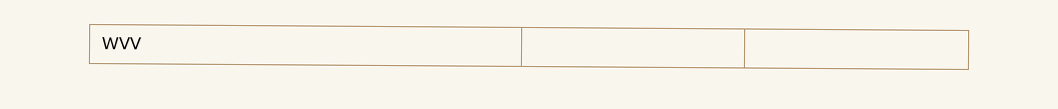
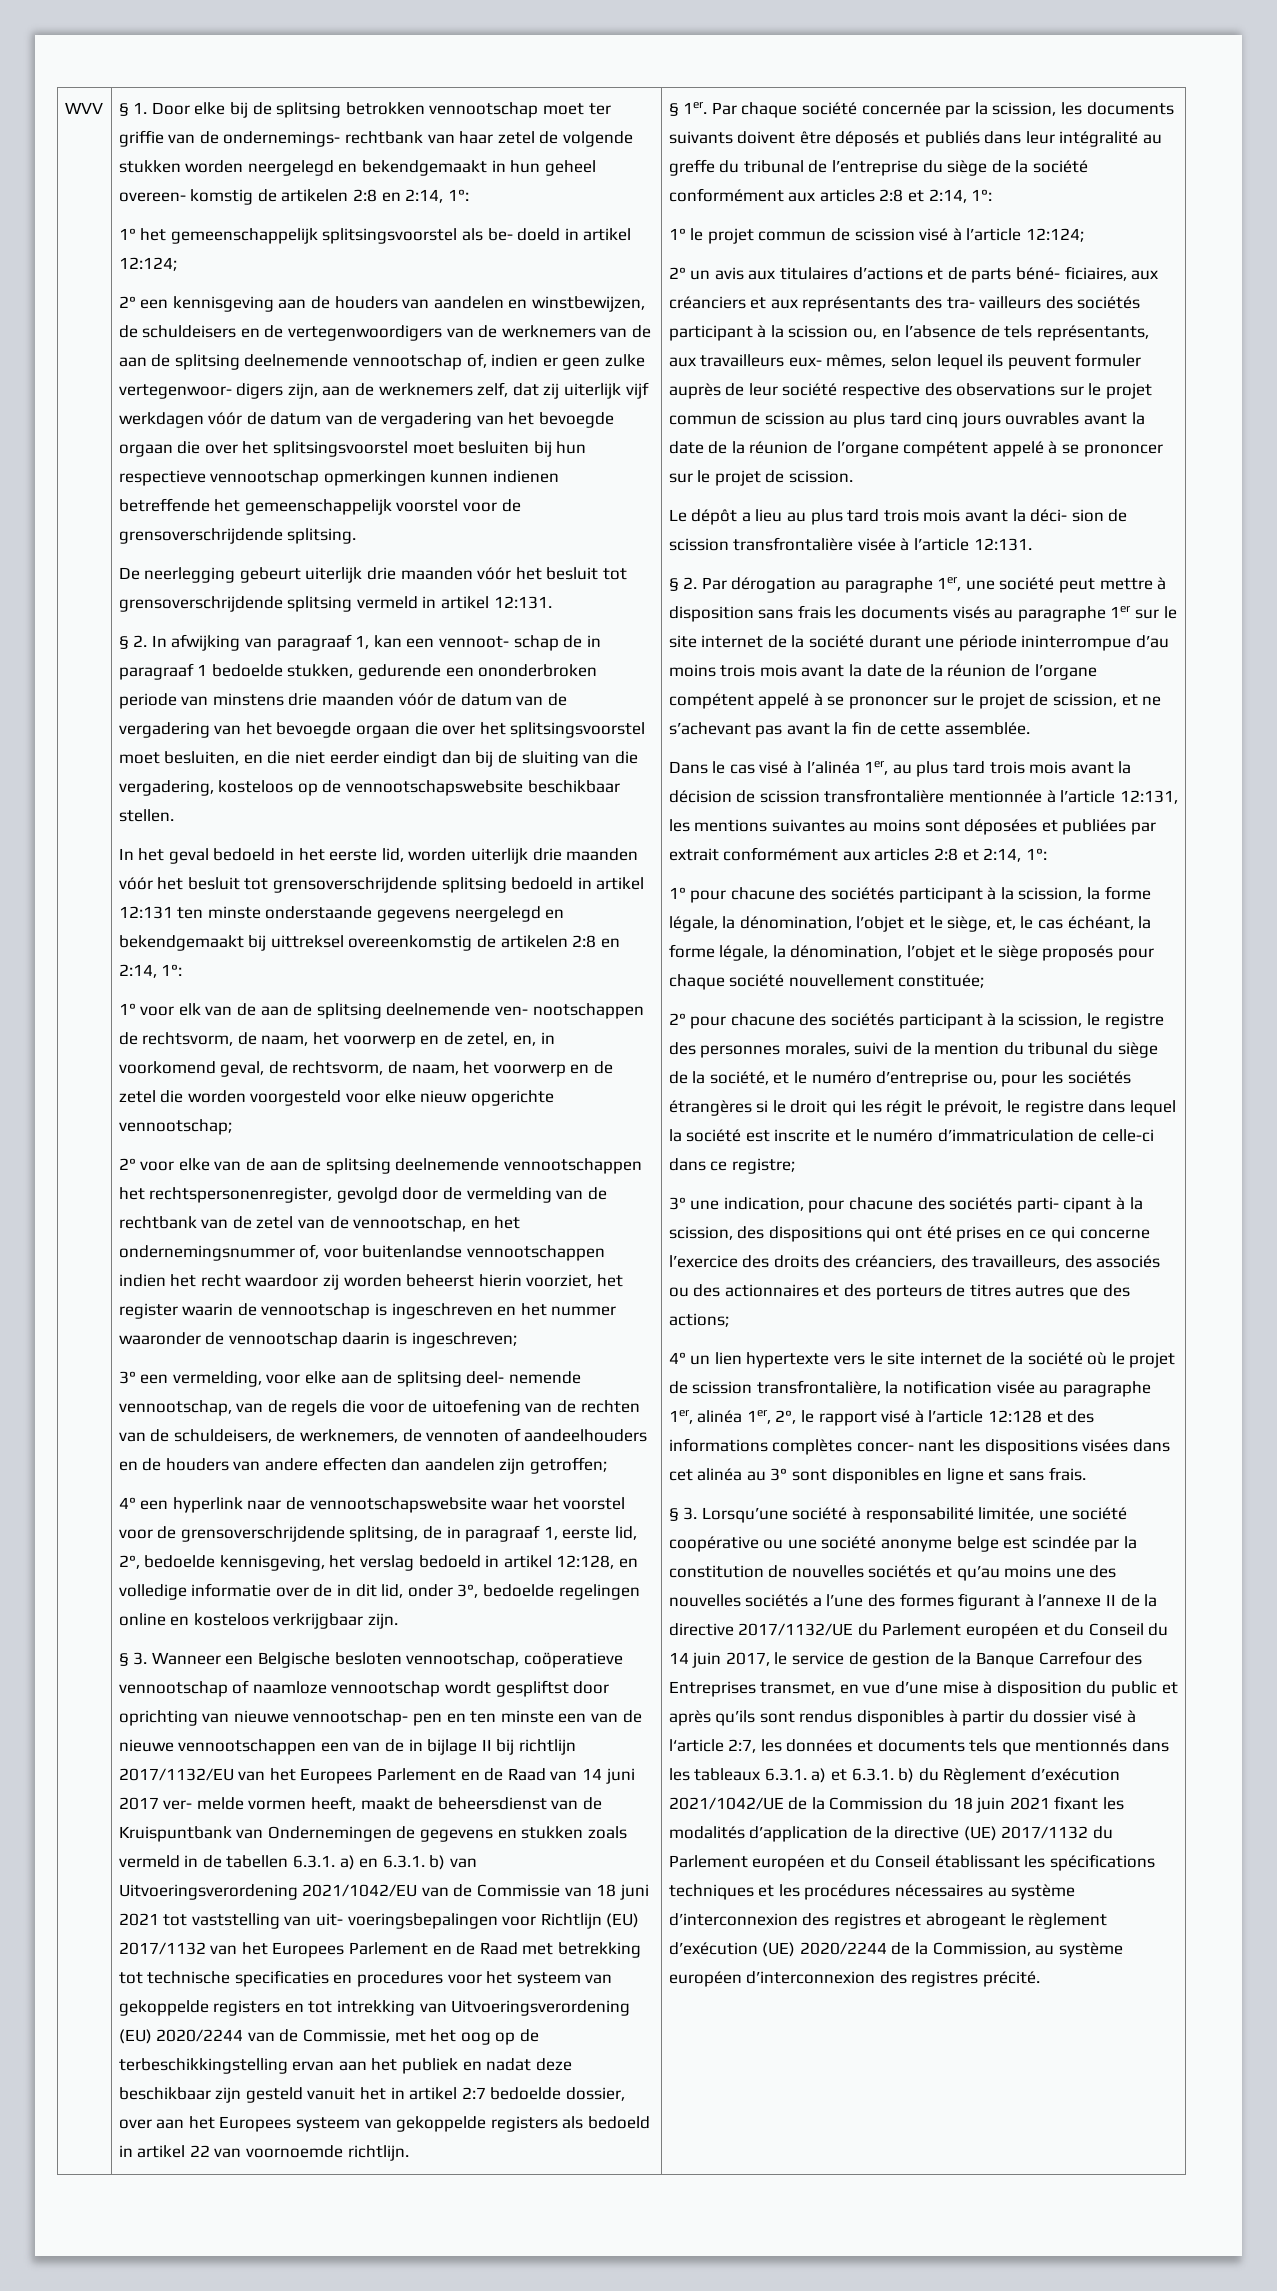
(142, 43) | -> [118,102,611,118] [118,130,633,147] [118,160,596,176] [118,189,469,205] [118,228,632,244] [118,257,177,271] [118,296,645,312] [118,325,651,341] [118,353,645,370] [118,382,649,399] [118,412,614,428] [118,441,587,457] [118,470,560,486] [118,498,521,515] [118,528,357,544] [118,567,627,583] [118,596,552,612] [118,634,601,651] [118,663,598,680] [118,693,567,709] [118,722,646,738] [118,751,638,767] [118,780,620,796] [118,809,174,822] [118,848,639,864] [118,877,645,893] [118,906,565,922] [118,935,620,951] [118,964,183,978] [118,1003,644,1019] [118,1032,555,1048] [118,1061,613,1077] [118,1090,554,1106] [118,1119,232,1135] [118,1158,642,1174] [118,1187,607,1203] [118,1216,521,1232] [118,1244,606,1261] [118,1274,623,1290] [118,1303,617,1319] [118,1332,517,1348] [118,1371,581,1387] [118,1399,640,1416] [118,1428,648,1443] [118,1457,607,1474] [118,1497,626,1513] [118,1525,637,1542] [118,1555,638,1571] [118,1583,640,1600] [118,1613,399,1629] [118,1652,623,1668] [118,1680,610,1697] [118,1710,642,1726] [118,1739,576,1755] [118,1768,635,1784] [118,1796,602,1811] [118,1826,627,1842] [118,1855,477,1870] [118,1884,649,1900] [118,1913,640,1929] [118,1942,641,1958] [118,1970,613,1987] [118,2000,631,2016] [118,2029,539,2045] [118,2058,572,2074] [118,2087,625,2103] [118,2116,650,2132] [118,2145,409,2161] [668,102,1174,118] [668,131,1162,147] [668,159,1088,176] [668,188,993,203] [668,228,1084,244] [668,266,1159,283] [668,296,1141,312] [668,325,1149,341] [668,353,1142,370] [668,383,1152,399] [668,412,1145,428] [668,441,1163,457] [668,470,854,486] [668,509,1128,525] [668,537,1032,551] [668,577,1167,593] [668,605,1177,622] [668,635,1169,651] [668,664,1097,680] [668,693,1162,709] [668,721,1030,738] [668,761,1132,777] [668,789,1178,804] [668,819,1156,835] [668,847,1047,862] [668,886,1151,903] [668,916,1152,932] [668,944,1154,961] [668,974,985,990] [668,1013,1164,1029] [668,1042,1158,1058] [668,1071,1131,1087] [668,1100,1176,1116] [668,1129,1154,1142] [668,1158,795,1174] [668,1197,1143,1213] [668,1226,1150,1242] [668,1255,1161,1269] [668,1284,1130,1300] [668,1313,729,1327] [668,1352,1176,1368] [668,1380,1151,1397] [668,1410,1095,1426] [668,1438,1170,1455] [668,1467,1086,1484] [668,1507,1128,1523] [668,1536,1137,1552] [668,1565,1117,1581] [668,1593,1158,1610] [668,1623,1169,1639] [668,1651,1143,1668] [668,1681,1178,1697] [668,1710,1136,1726] [668,1739,1169,1755] [668,1768,1120,1784] [668,1796,1124,1813] [668,1826,1113,1842] [668,1854,1155,1871] [668,1884,1076,1900] [668,1913,1108,1929] [668,1942,1123,1958] [668,1971,1041,1987] § 1. Door elke bij de splitsing betrokken vennootschap moet ter griffie van de ondernemings- rechtbank van haar zetel de volgende stukken worden neergelegd en bekendgemaakt in hun geheel overeen- komstig de artikelen 2:8 en 2:14, 1°: // 1° het gemeenschappelijk splitsingsvoorstel als be- doeld in artikel 12:124; // 2° een kennisgeving aan de houders van aandelen en winstbewijzen, de schuldeisers en de vertegenwoordigers van de werknemers van de aan de splitsing deelnemende vennootschap of, indien er geen zulke vertegenwoor- digers zijn, aan de werknemers zelf, dat zij uiterlijk vijf werkdagen vóór de datum van de vergadering van het bevoegde orgaan die over het splitsingsvoorstel moet besluiten bij hun respectieve vennootschap opmerkingen kunnen indienen betreffende het gemeenschappelijk voorstel voor de grensoverschrijdende splitsing. // De neerlegging gebeurt uiterlijk drie maanden vóór het besluit tot grensoverschrijdende splitsing vermeld in artikel 12:131. // § 2. In afwijking van paragraaf 1, kan een vennoot- schap de in paragraaf 1 bedoelde stukken, gedurende een ononderbroken periode van minstens drie maanden vóór de datum van de vergadering van het bevoegde orgaan die over het splitsingsvoorstel moet besluiten, en die niet eerder eindigt dan bij de sluiting van die vergadering, kosteloos op de vennootschapswebsite beschikbaar stellen. // In het geval bedoeld in het eerste lid, worden uiterlijk drie maanden vóór het besluit tot grensoverschrijdende splitsing bedoeld in artikel 12:131 ten minste onderstaande gegevens neergelegd en bekendgemaakt bij uittreksel overeenkomstig de artikelen 2:8 en 2:14, 1°: // 1° voor elk van de aan de splitsing deelnemende ven- nootschappen de rechtsvorm, de naam, het voorwerp en de zetel, en, in voorkomend geval, de rechtsvorm, de naam, het voorwerp en de zetel die worden voorgesteld voor elke nieuw opgerichte vennootschap; // 2° voor elke van de aan de splitsing deelnemende vennootschappen het rechtspersonenregister, gevolgd door de vermelding van de rechtbank van de zetel van de vennootschap, en het ondernemingsnummer of, voor buitenlandse vennootschappen indien het recht waardoor zij worden beheerst hierin voorziet, het register waarin de vennootschap is ingeschreven en het nummer waaronder de vennootschap daarin is ingeschreven; // 3° een vermelding, voor elke aan de splitsing deel- nemende vennootschap, van de regels die voor de uitoefening van de rechten van de schuldeisers, de werknemers, de vennoten of aandeelhouders en de houders van andere effecten dan aandelen zijn getroffen; // 4° een hyperlink naar de vennootschapswebsite waar het voorstel voor de grensoverschrijdende splitsing, de in paragraaf 1, eerste lid, 2°, bedoelde kennisgeving, het verslag bedoeld in artikel 12:128, en volledige informatie over de in dit lid, onder 3°, bedoelde regelingen online en kosteloos verkrijgbaar zijn. // § 3. Wanneer een Belgische besloten vennootschap, coöperatieve vennootschap of naamloze vennootschap wordt gespliftst door oprichting van nieuwe vennootschap- pen en ten minste een van de nieuwe vennootschappen een van de in bijlage II bij richtlijn 2017/1132/EU van het Europees Parlement en de Raad van 14 juni 2017 ver- melde vormen heeft, maakt de beheersdienst van de Kruispuntbank van Ondernemingen de gegevens en stukken zoals vermeld in de tabellen 6.3.1. a) en 6.3.1. b) van Uitvoeringsverordening 2021/1042/EU van de Commissie van 18 juni 2021 tot vaststelling van uit- voeringsbepalingen voor Richtlijn (EU) 2017/1132 van het Europees Parlement en de Raad met betrekking tot technische specificaties en procedures voor het systeem van gekoppelde registers en tot intrekking van Uitvoeringsverordening (EU) 2020/2244 van de Commissie, met het oog op de terbeschikkingstelling ervan aan het publiek en nadat deze beschikbaar zijn gesteld vanuit het in artikel 2:7 bedoelde dossier, over aan het Europees systeem van gekoppelde registers als bedoeld in artikel 22 van voornoemde richtlijn. | § 1er. Par chaque société concernée par la scission, les documents suivants doivent être déposés et publiés dans leur intégralité au greffe du tribunal de l’entreprise du siège de la société conformément aux articles 2:8 et 2:14, 1°: // 1° le projet commun de scission visé à l’article 12:124; // 2° un avis aux titulaires d’actions et de parts béné- ficiaires, aux créanciers et aux représentants des tra- vailleurs des sociétés participant à la scission ou, en l’absence de tels représentants, aux travailleurs eux- mêmes, selon lequel ils peuvent formuler auprès de leur société respective des observations sur le projet commun de scission au plus tard cinq jours ouvrables avant la date de la réunion de l’organe compétent appelé à se prononcer sur le projet de scission. // Le dépôt a lieu au plus tard trois mois avant la déci- sion de scission transfrontalière visée à l’article 12:131. // § 2. Par dérogation au paragraphe 1er, une société peut mettre à disposition sans frais les documents visés au paragraphe 1er sur le site internet de la société durant une période ininterrompue d’au moins trois mois avant la date de la réunion de l’organe compétent appelé à se prononcer sur le projet de scission, et ne s’achevant pas avant la fin de cette assemblée. // Dans le cas visé à l’alinéa 1er, au plus tard trois mois avant la décision de scission transfrontalière mentionnée à l’article 12:131, les mentions suivantes au moins sont déposées et publiées par extrait conformément aux articles 2:8 et 2:14, 1°: // 1° pour chacune des sociétés participant à la scission, la forme légale, la dénomination, l’objet et le siège, et, le cas échéant, la forme légale, la dénomination, l’objet et le siège proposés pour chaque société nouvellement constituée; // 2° pour chacune des sociétés participant à la scission, le registre des personnes morales, suivi de la mention du tribunal du siège de la société, et le numéro d’entreprise ou, pour les sociétés étrangères si le droit qui les régit le prévoit, le registre dans lequel la société est inscrite et le numéro d’immatriculation de celle-ci dans ce registre; // 3° une indication, pour chacune des sociétés parti- cipant à la scission, des dispositions qui ont été prises en ce qui concerne l’exercice des droits des créanciers, des travailleurs, des associés ou des actionnaires et des porteurs de titres autres que des actions; // 4° un lien hypertexte vers le site internet de la société où le projet de scission transfrontalière, la notification visée au paragraphe 1er, alinéa 1er, 2°, le rapport visé à l’article 12:128 et des informations complètes concer- nant les dispositions visées dans cet alinéa au 3° sont disponibles en ligne et sans frais. // § 3. Lorsqu’une société à responsabilité limitée, une société coopérative ou une société anonyme belge est scindée par la constitution de nouvelles sociétés et qu’au moins une des nouvelles sociétés a l’une des formes figurant à l’annexe II de la directive 2017/1132/UE du Parlement européen et du Conseil du 14 juin 2017, le service de gestion de la Banque Carrefour des Entreprises transmet, en vue d’une mise à disposition du public et après qu’ils sont rendus disponibles à partir du dossier visé à l‘article 2:7, les données et documents tels que mentionnés dans les tableaux 6.3.1. a) et 6.3.1. b) du Règlement d’exécution 2021/1042/UE de la Commission du 18 juin 2021 fixant les modalités d’application de la directive (UE) 2017/1132 du Parlement européen et du Conseil établissant les spécifications techniques et les procédures nécessaires au système d’interconnexion des registres et abrogeant le règlement d’exécution (UE) 2020/2244 de la Commission, au système européen d’interconnexion des registres précité.

